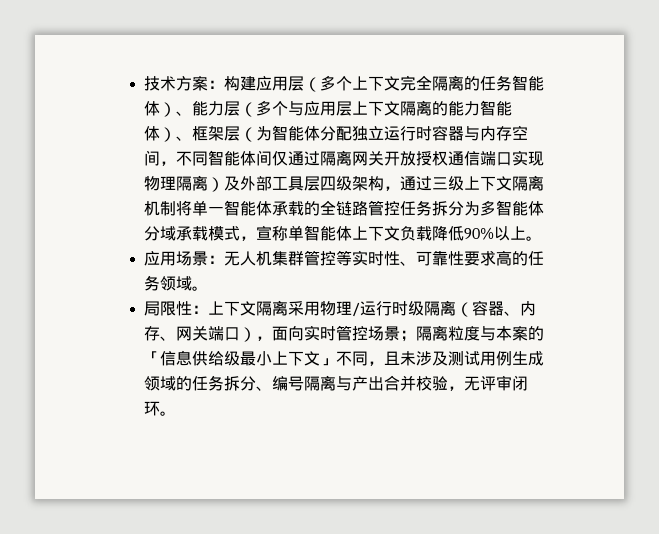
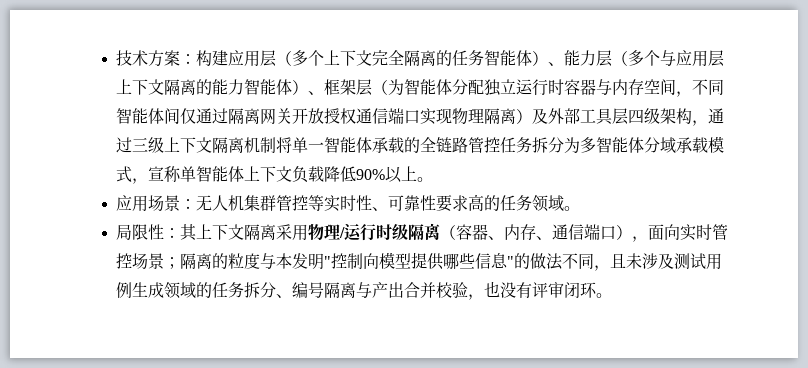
(209, 309) none -> [180,224,198,241] 其
[176,326,209,341] 网关 -> [552,224,585,240] 通信
(449, 333) none -> [212,253,229,269] 的
[512,326,545,341] [144,350,337,366] 案的「信息供给级最小上下文」 -> [292,252,564,270] 发明"控制向模型提供哪些信息"的做法
[464,376,481,391] 无 -> [484,281,533,298] 也没有

